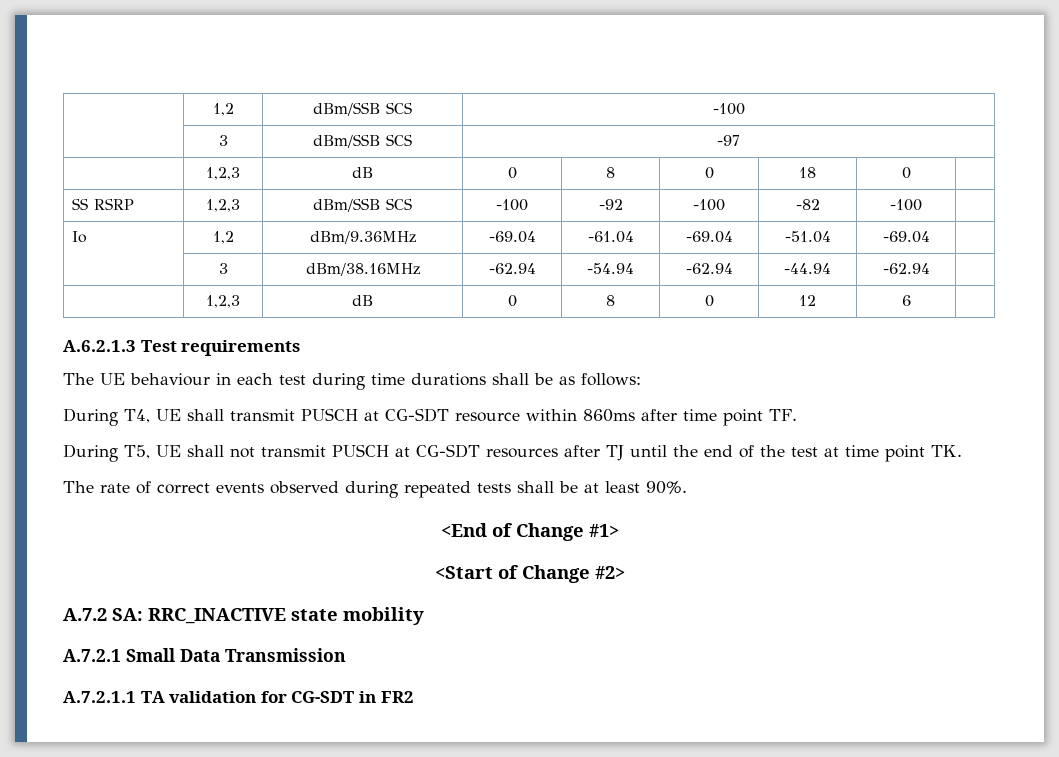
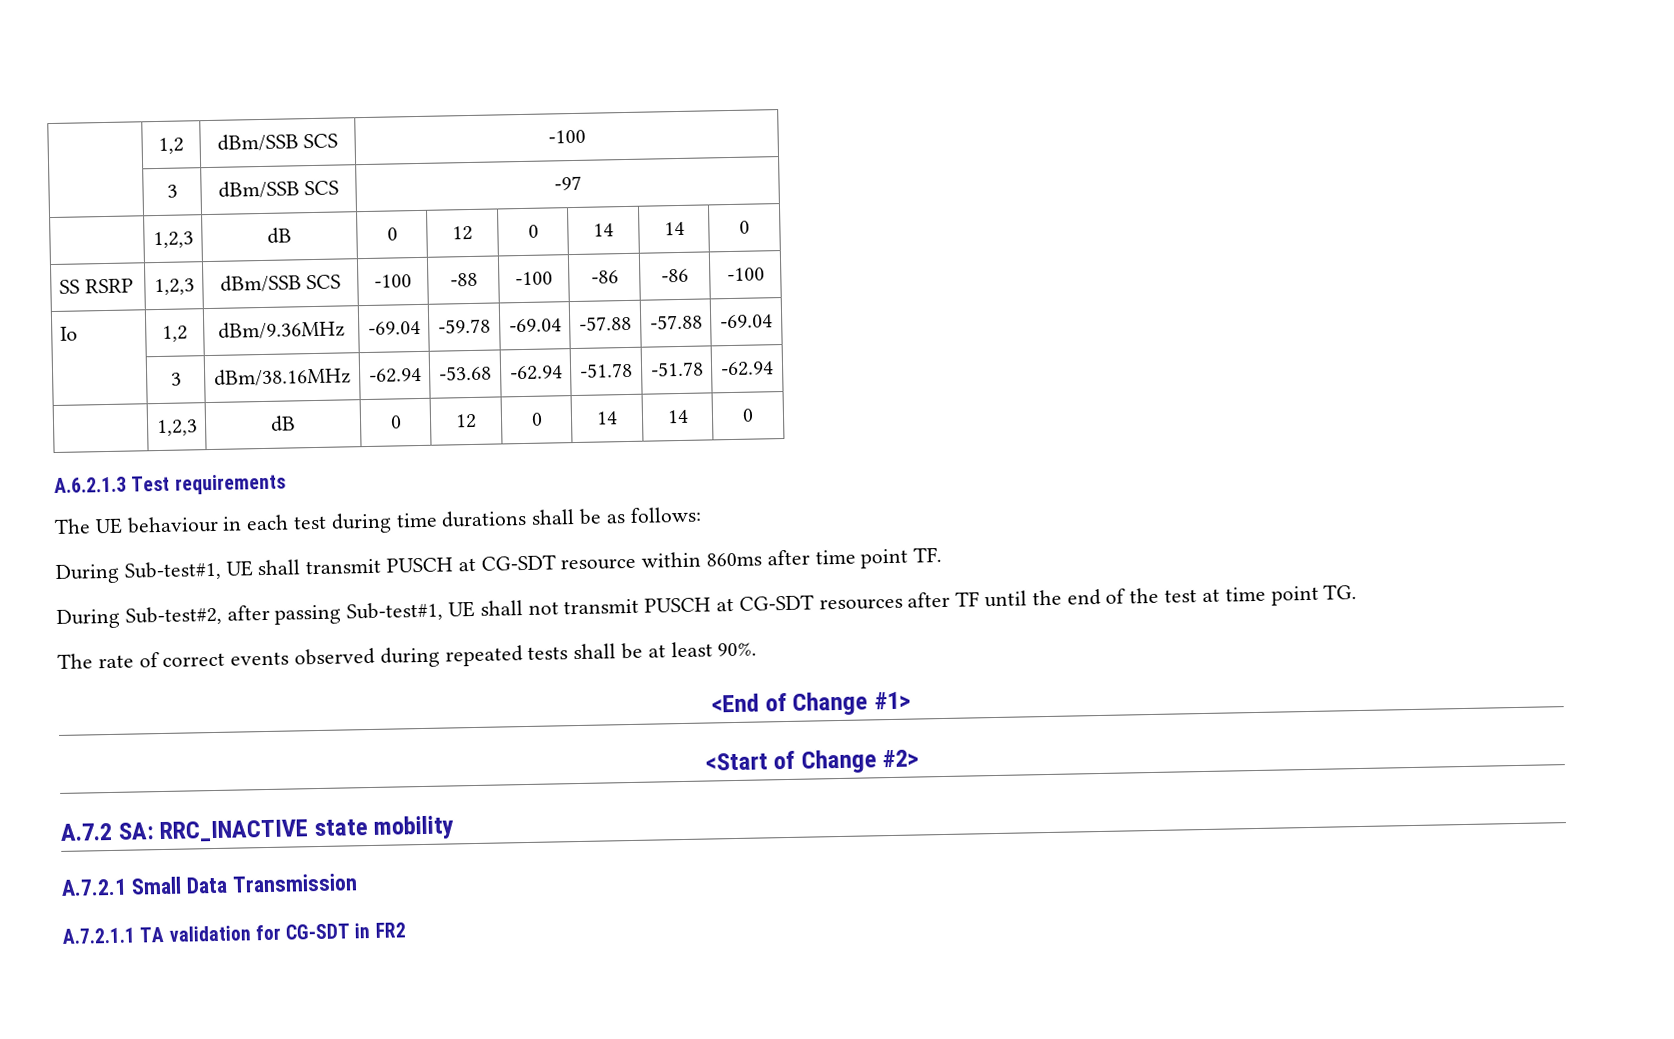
[606,167,615,178] [704,167,714,179] [799,167,816,178] [901,167,911,179] 8 | 0 | 18 | 0 | -> [452,225,473,241] [527,224,539,238] [593,223,614,237] [663,221,685,236] [739,220,750,234] 12 | 0 | 14 | 14 | 0
[598,199,623,210] [693,199,725,211] [795,199,820,210] [890,199,922,211] -92 | -100 | -82 | -100 | -> [449,272,478,287] [515,271,553,286] [590,270,619,284] [661,268,689,283] [726,267,765,282] -88 | -100 | -86 | -86 | -100
[587,231,634,243] [685,231,733,243] [784,231,831,243] [882,231,930,243] -61.04 | -69.04 | -51.04 | -69.04 | -> [438,318,491,334] [508,318,562,333] [579,315,632,331] [649,314,703,330] [720,314,773,329] -59.78 | -69.04 | -57.88 | -57.88 | -69.04
[587,263,634,274] [685,263,733,274] [784,263,831,274] [882,263,930,274] [206,295,240,308] [352,295,373,306] [507,295,517,307] [606,295,615,306] [704,295,714,307] [799,295,816,306] [901,295,911,306] -54.94 | -62.94 | -44.94 | -62.94 | // | 1,2,3 | dB | 0 | 8 | 0 | 12 | 6 | -> [438,365,492,381] [508,365,563,381] [579,362,633,378] [649,361,704,377] [720,361,774,377] [155,419,198,437] [270,415,296,432] [389,415,402,429] [455,413,477,429] [530,412,543,426] [596,411,618,425] [666,409,689,424] [742,408,754,422] -53.68 | -62.94 | -51.78 | -51.78 | -62.94 // | 1,2,3 | dB | 0 | 12 | 0 | 14 | 14 | 0
[124,409,150,423] T4, -> [123,560,222,581] Sub-test#1,
[124,445,150,459] T5, -> [124,601,444,626] Sub-test#2, after passing Sub-test#1,
[606,445,624,461] TJ -> [955,591,981,607] TF
[930,445,962,457] TK. -> [1323,584,1358,600] TG.

